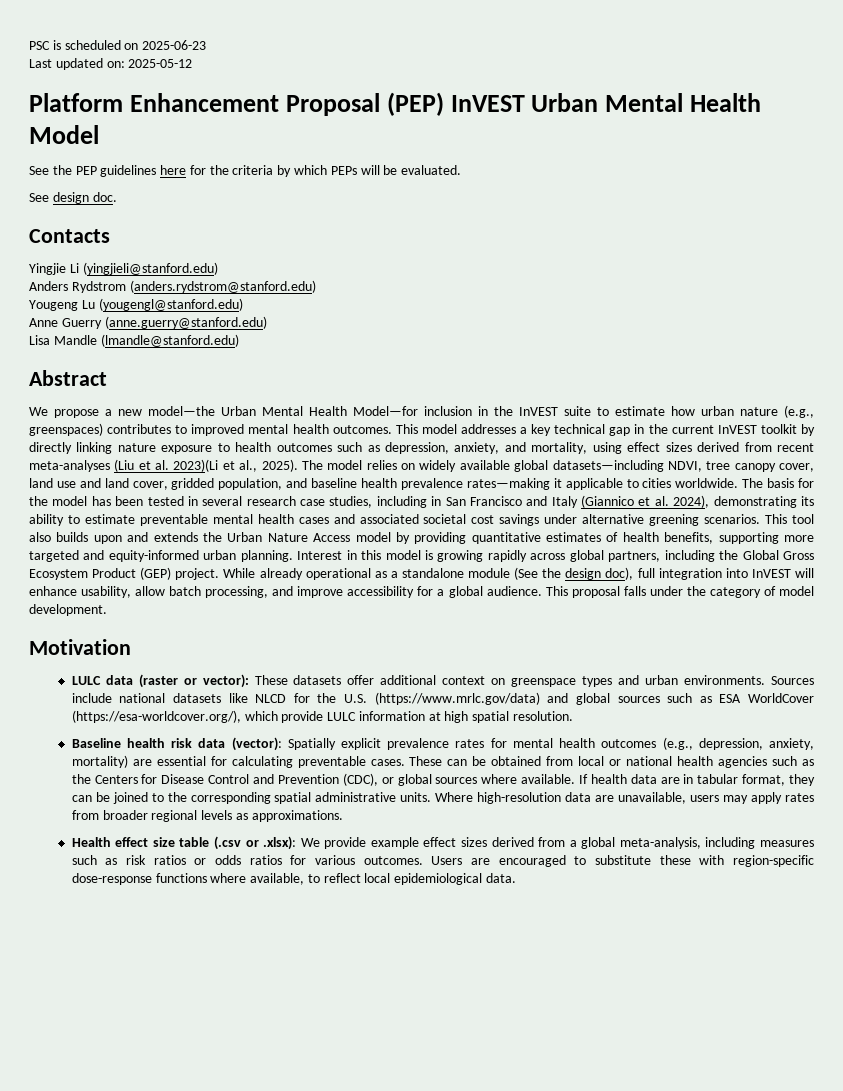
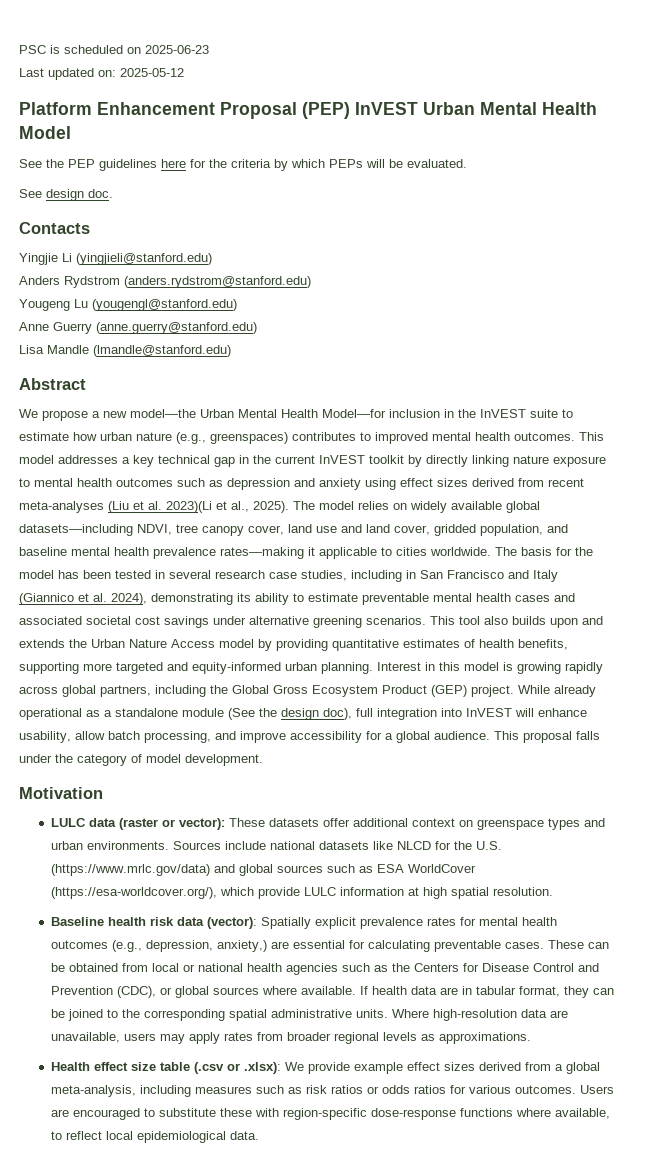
(230, 447) none -> [34,478,73,487] mental
[385,442,588,454] depression, anxiety, and mortality, -> [227,478,361,490] depression and anxiety
(358, 483) none -> [71,547,110,556] mental
[768,738,814,750] [71,755,128,768] anxiety, mortality) -> [217,940,268,952] anxiety,)

